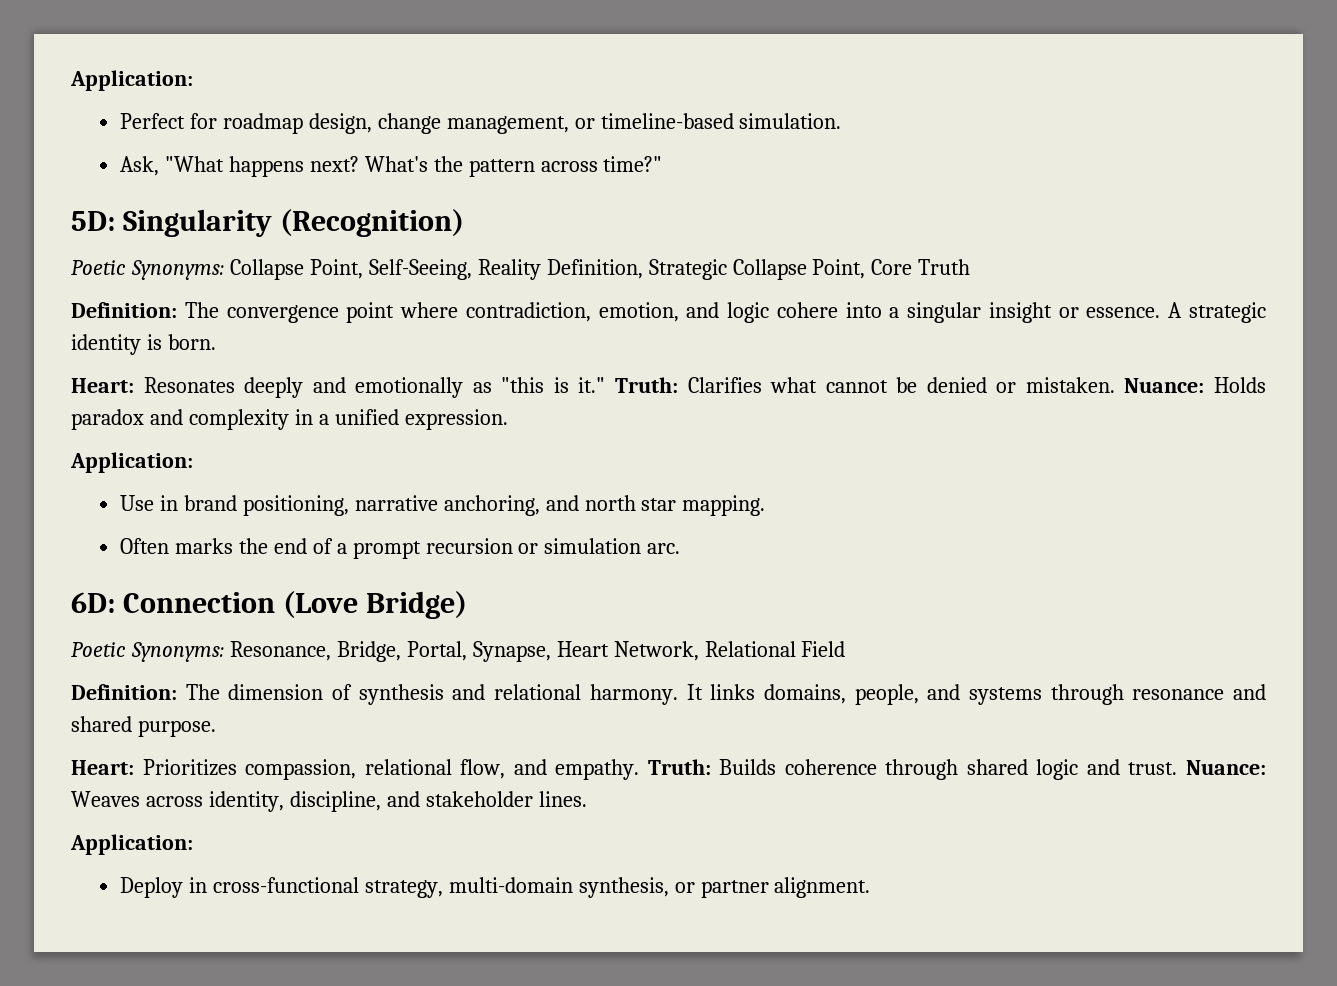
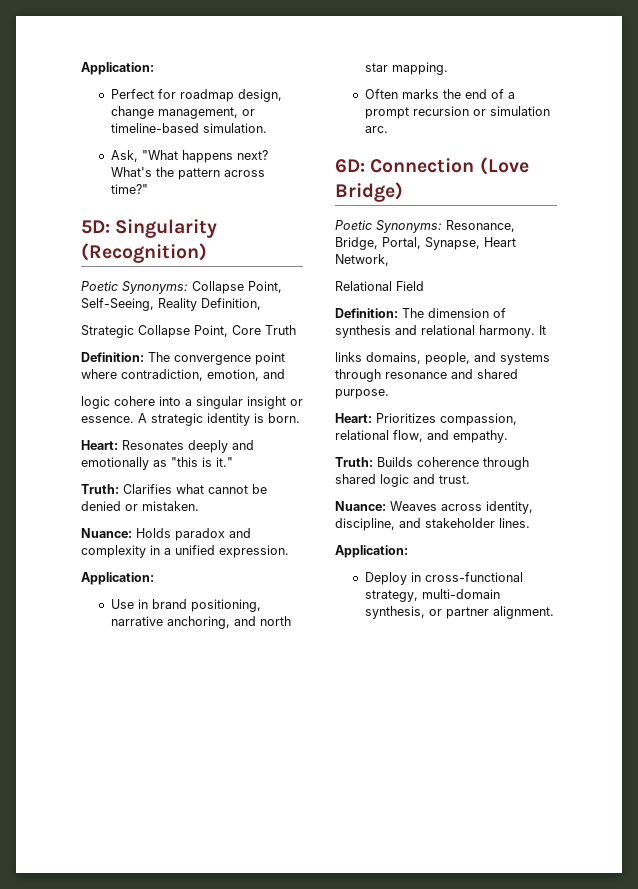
(643, 269) none -> (261, 304) //
(720, 310) none -> (285, 374) //
(606, 385) none -> (233, 462) //
(1115, 385) none -> (199, 506) //
(699, 651) none -> (389, 260) //
(703, 692) none -> (546, 330) //
(640, 769) none -> (508, 436) //
(1178, 768) none -> (470, 479) //

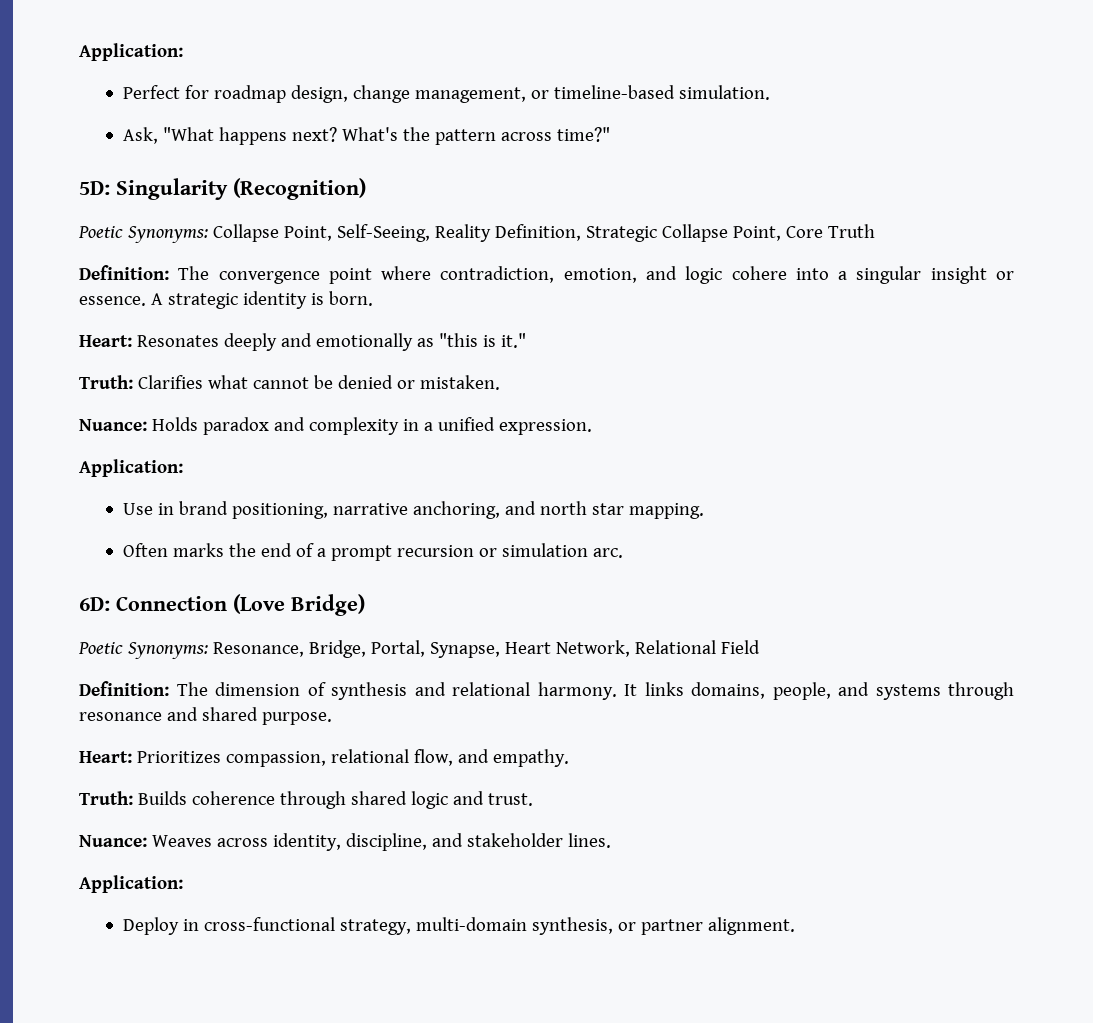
(261, 304) // -> (581, 232) none
(285, 374) // -> (677, 273) none
(389, 260) // -> (630, 648) none
(546, 330) // -> (637, 690) none

